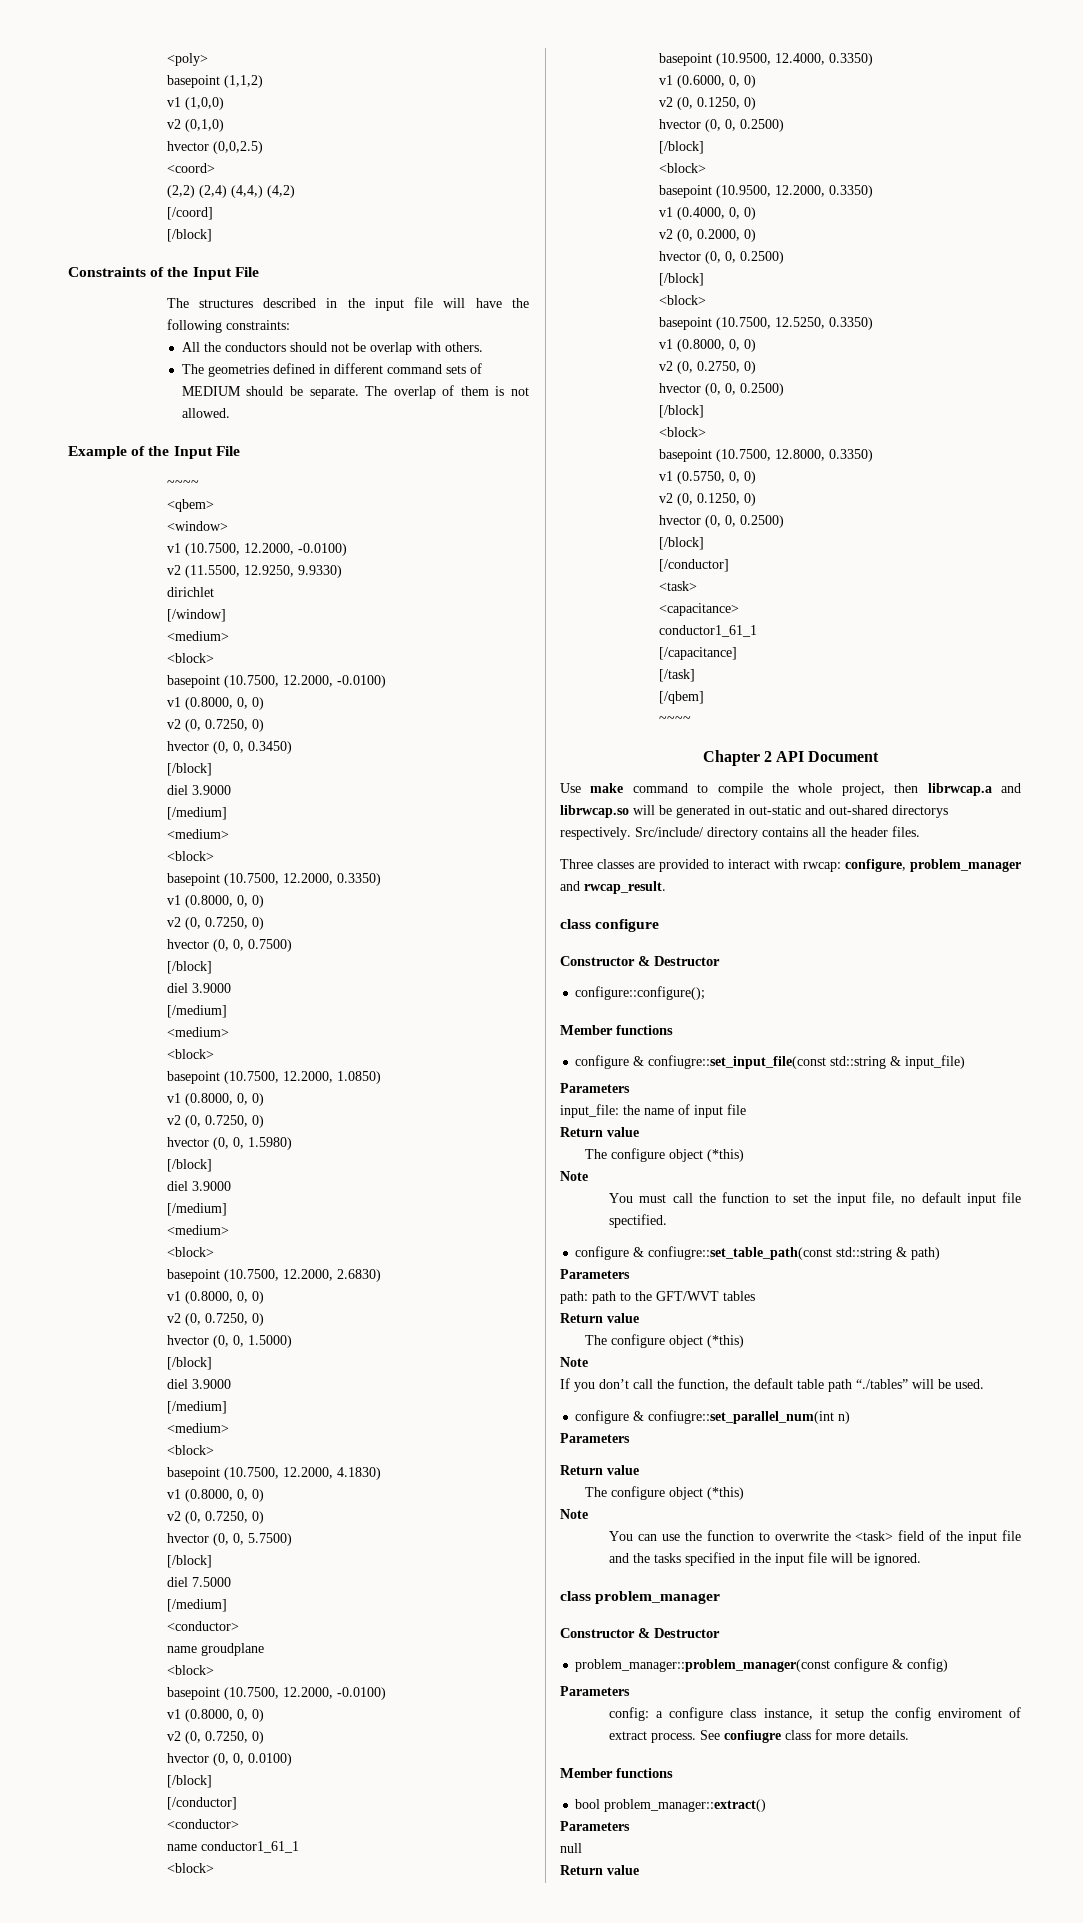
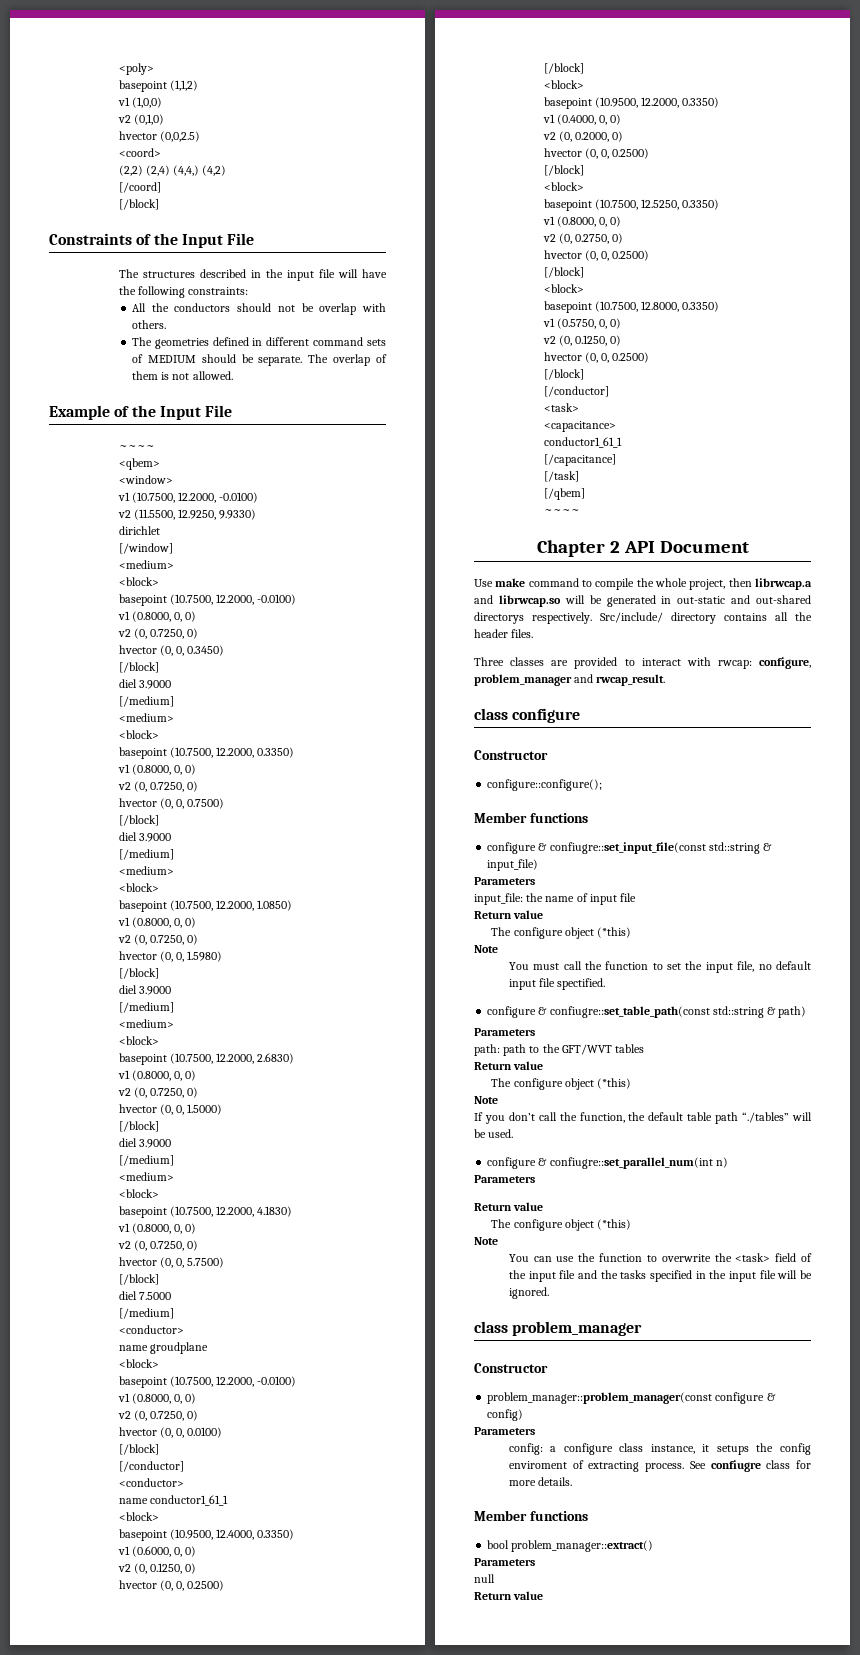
[638,956,720,966] & Destructor -> (548, 755) none
[638,1628,720,1638] & Destructor -> (548, 1368) none
[834,1709,864,1721] setup -> [716,1445,749,1455] setups
[609,1731,648,1740] extract -> [588,1461,640,1472] extracting

